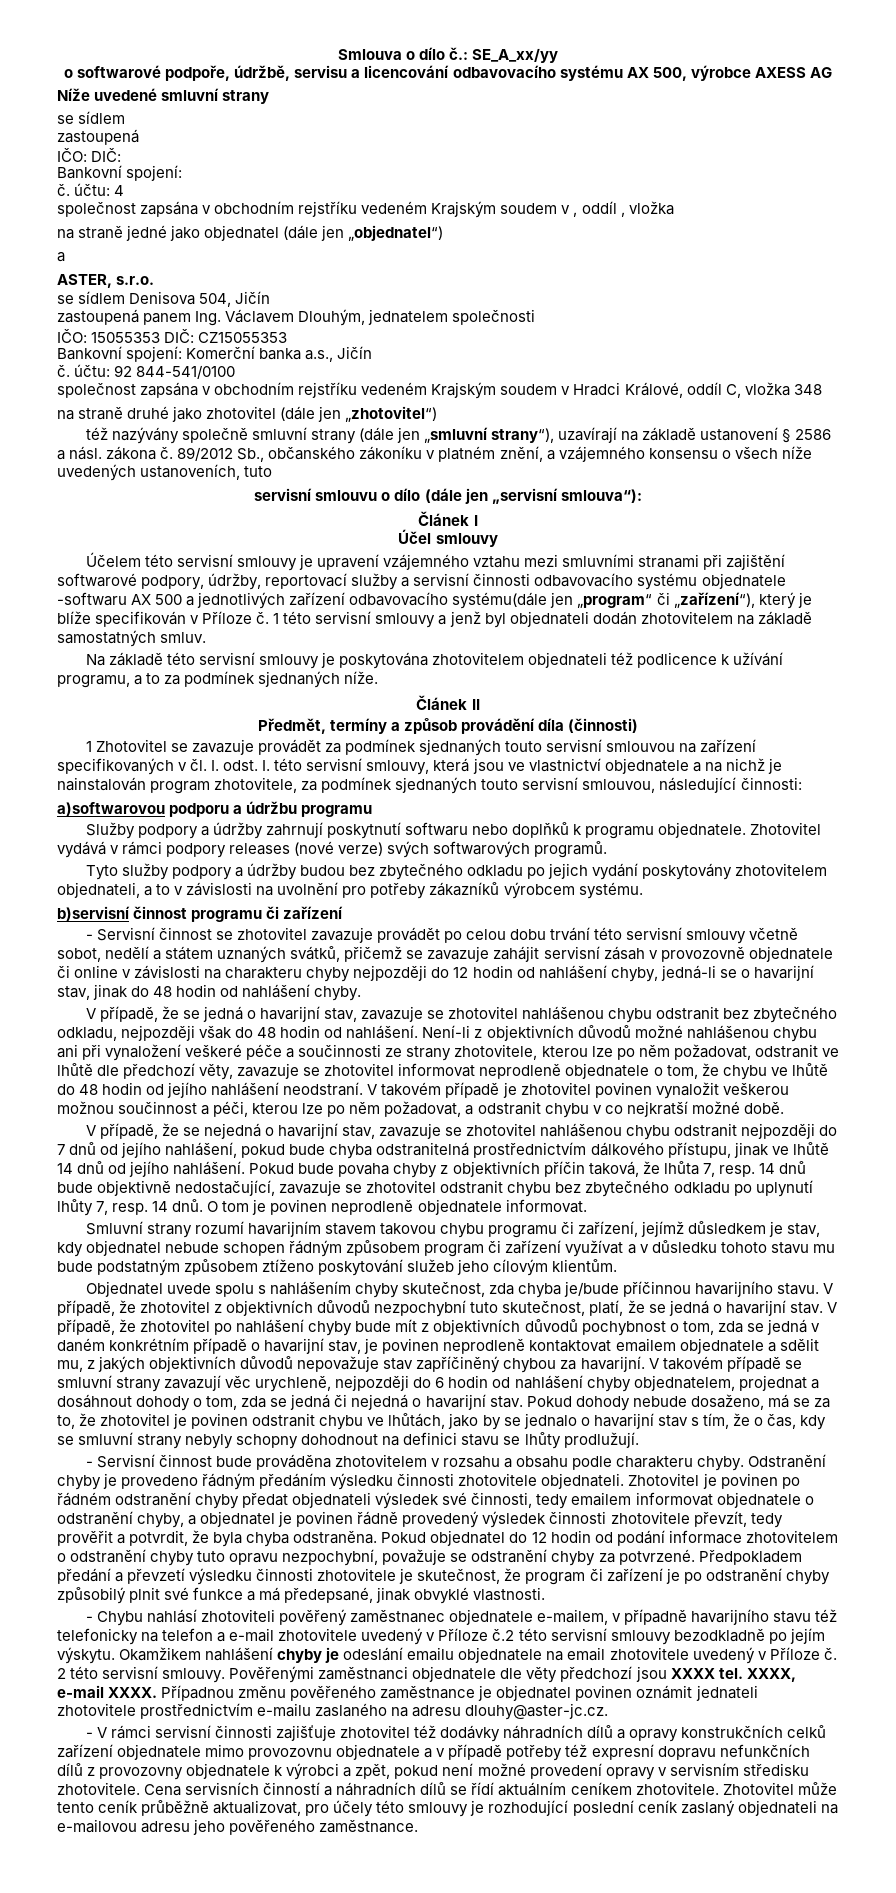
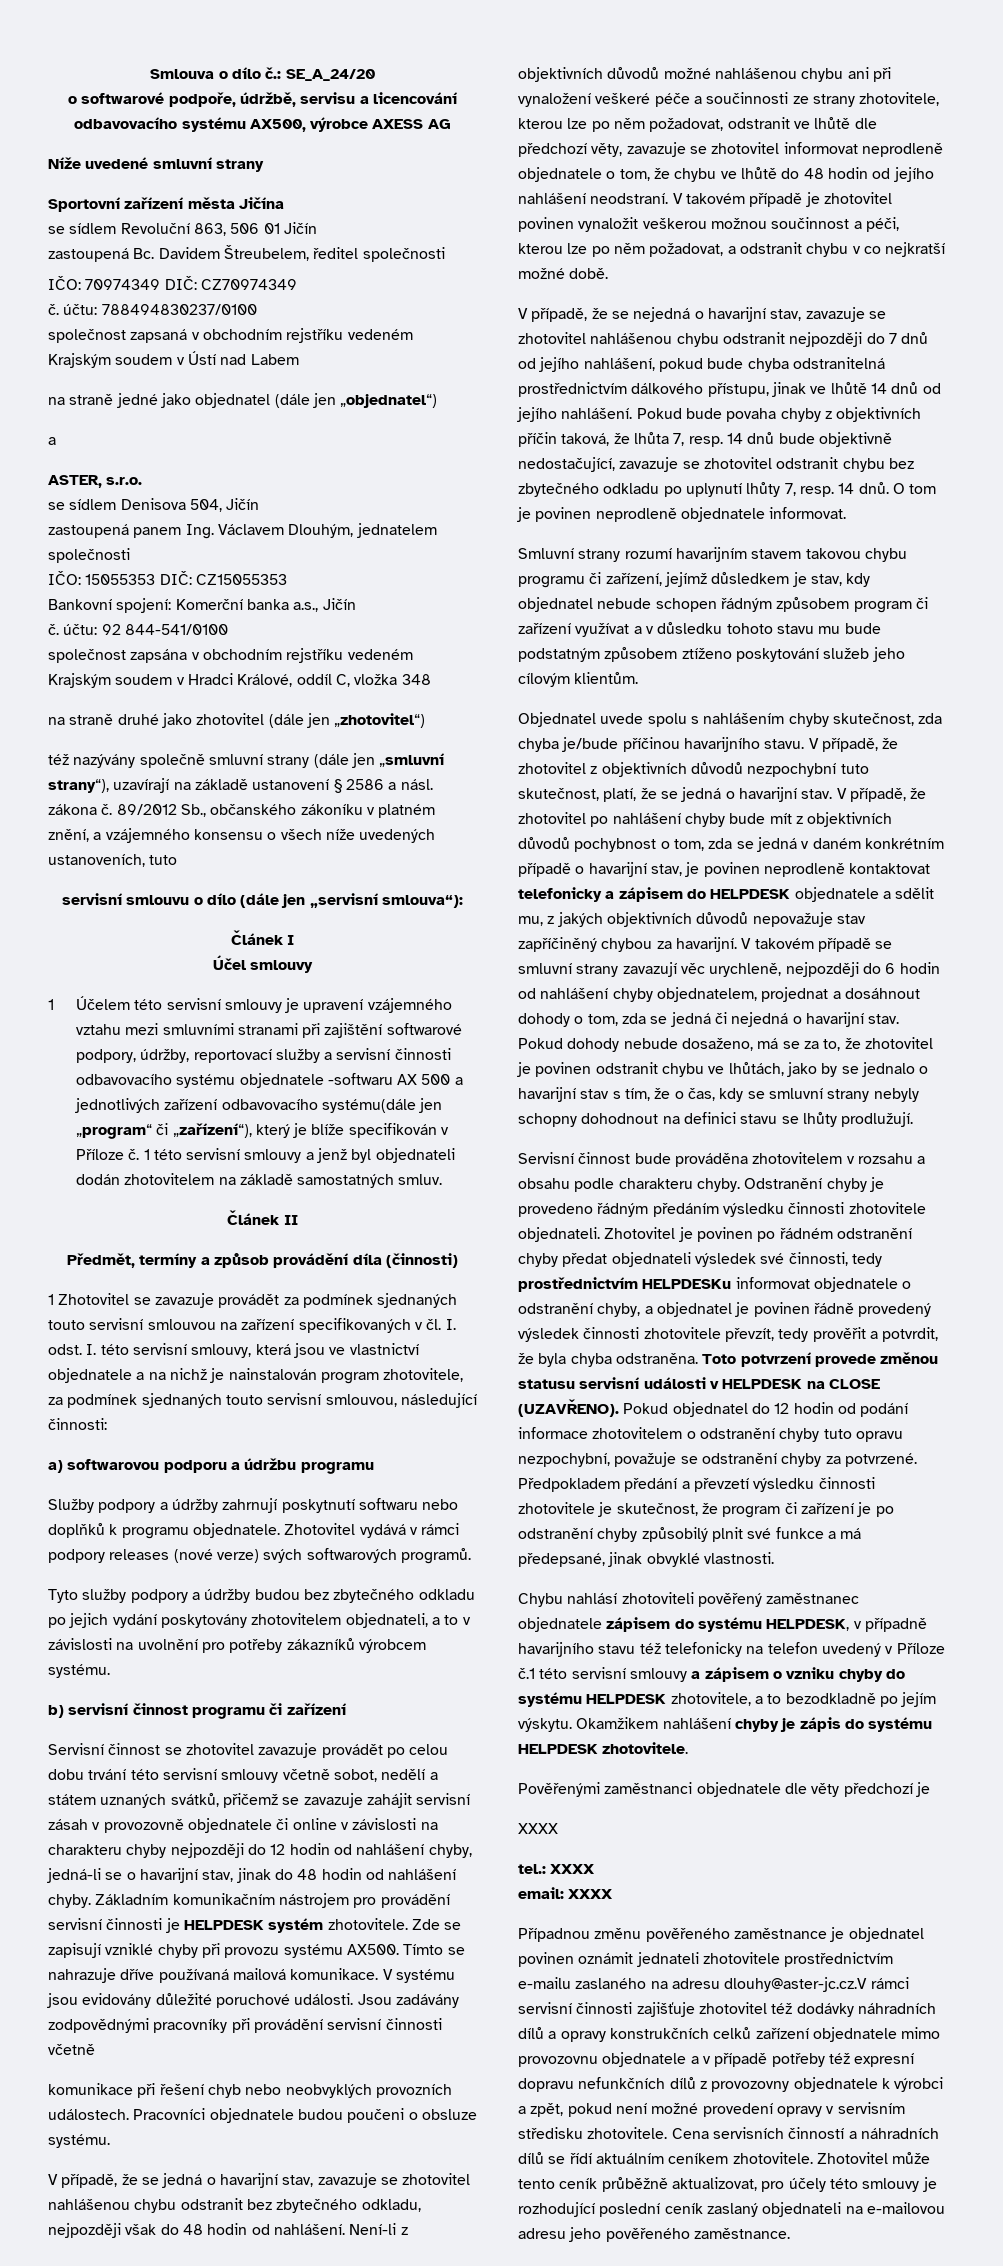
[472,48,559,63] SE_A_xx/yy -> [285,69,375,81] SE_A_24/20
[626,67,687,81] AX 500, -> [249,119,306,132] AX500,
[57,111,126,124] [57,129,139,145] [57,147,122,162] [57,165,183,181] [57,183,125,196] [57,201,674,218] se sídlem // zastoupená // IČO: DIČ: // Bankovní spojení: // č. účtu: 4 // společnost zapsána v obchodním rejstříku vedeném Krajským soudem v , oddíl , vložka -> [48,197,284,212] [48,222,317,236] [48,245,445,262] [48,276,297,290] [48,304,257,315] [48,328,413,343] [48,351,299,368] Sportovní zařízení města Jičína // se sídlem Revoluční 863, 506 01 Jičín // zastoupená Bc. Davidem Štreubelem, ředitel společnosti // IČO: 70974349 DIČ: CZ70974349 // č. účtu: 788494830237/0100 // společnost zapsaná v obchodním rejstříku vedeném Krajským soudem v Ústí nad Labem
(498, 540) none -> [48,999,54,1010] 1
[85,652,784,669] [57,671,379,688] // Na základě této servisní smlouvy je poskytována zhotovitelem objednateli též podlicence k užívání programu, a to za podmínek sjednaných níže. -> (443, 1179) none
[57,802,165,816] a)softwarovou -> [48,1459,160,1473] a) softwarovou
[57,906,130,921] b)servisní -> [48,1703,129,1718] b) servisní
[85,934,93,940] - -> (346, 1709) none
(362, 993) none -> [95,1893,450,1908] [48,1918,462,1933] [48,1943,465,1958] [48,1968,455,1983] [47,1993,459,2008] [48,2018,442,2033] [48,2044,95,2055] [48,2083,452,2098] [48,2108,477,2123] [48,2134,110,2148] Základním komunikačním nástrojem pro provádění servisní činnosti je HELPDESK systém zhotovitele. Zde se zapisují vzniklé chyby při provozu systému AX500. Tímto se nahrazuje dříve používaná mailová komunikace. V systému jsou evidovány důležité poruchové události. Jsou zadávány zodpovědnými pracovníky při provádění servisní činnosti včetně // komunikace při řešení chyb nebo neobvyklých provozních událostech. Pracovníci objednatele budou poučeni o obsluze systému.
[623,1281,692,1297] příčinnou -> [622,737,680,752] příčinou
[615,1338,676,1352] emailem -> [518,887,791,902] telefonicky a zápisem do HELPDESK
[85,1461,93,1467] - -> (914, 1119) none
[571,1492,632,1506] emailem -> [518,1277,732,1292] prostřednictvím HELPDESKu
(378, 1537) none -> [702,1352,939,1367] [518,1377,880,1389] [518,1399,619,1417] Toto potvrzení provede změnou statusu servisní události v HELPDESK na CLOSE (UZAVŘENO).
[85,1616,93,1622] - -> (774, 1558) none
[536,1609,608,1625] e-mailem, -> [606,1617,850,1632] zápisem do systému HELPDESK,
[217,1628,671,1645] a e-mail zhotovitele uvedený v Příloze č.2 této servisní smlouvy -> [821,1643,945,1657] [518,1667,905,1682] [518,1692,782,1707] uvedený v Příloze č.1 této servisní smlouvy a zápisem o vzniku chyby do systému HELPDESK zhotovitele, a to
[343,1647,837,1664] [57,1666,226,1683] odeslání emailu objednatele na email zhotovitele uvedený v Příloze č. 2 této servisní smlouvy. -> [799,1717,933,1732] [518,1742,689,1754] zápis do systému HELPDESK zhotovitele. //
[635,1666,796,1682] [57,1685,158,1698] jsou XXXX tel. XXXX, e-mail XXXX. -> [915,1782,930,1797] [518,1823,558,1834] [518,1864,596,1874] [518,1887,614,1899] je // XXXX // tel.: XXXX // email: XXXX //
[465,1703,609,1720] [85,1727,107,1738] dlouhy@aster-jc.cz. // - V -> [724,1977,868,1992] dlouhy@aster-jc.cz.V

